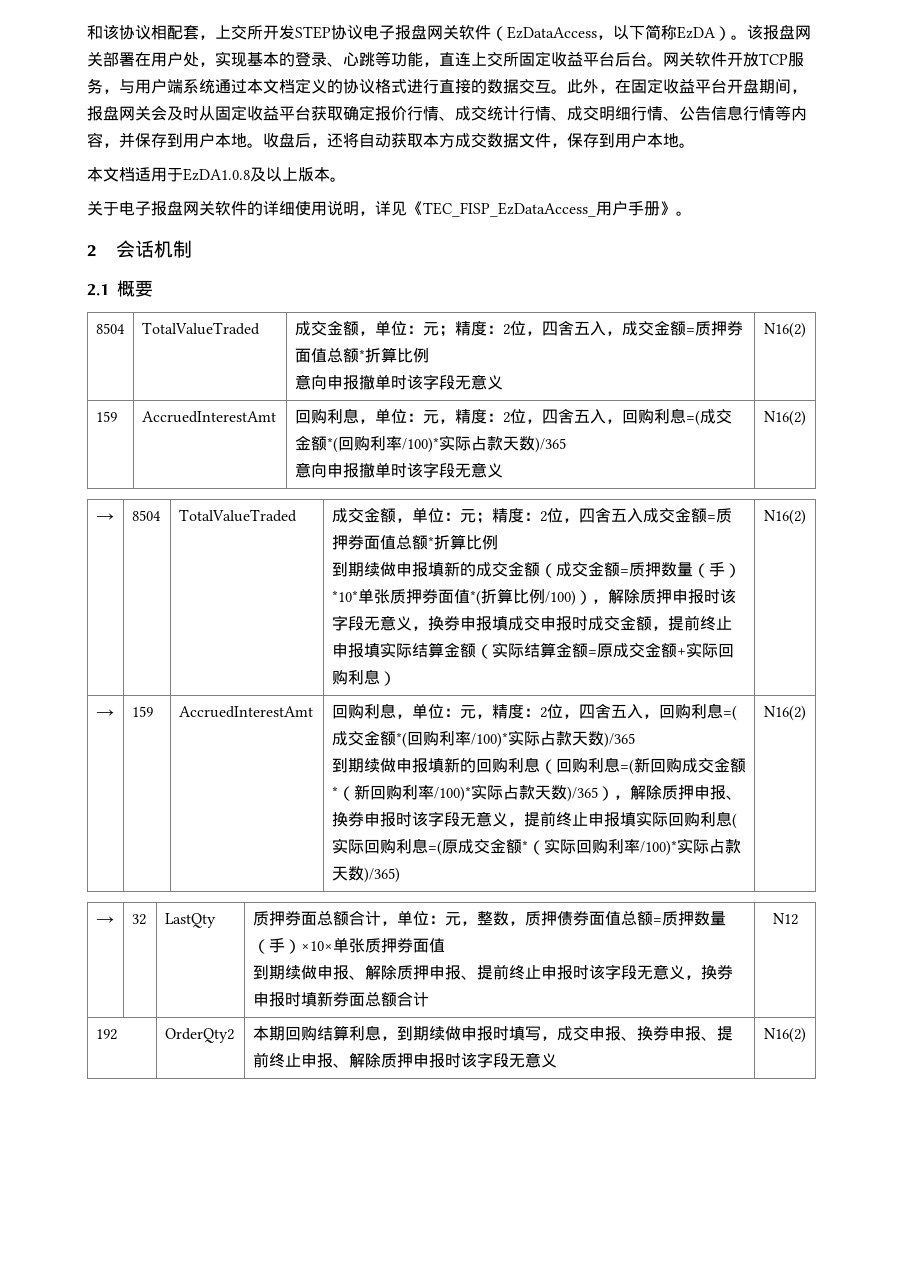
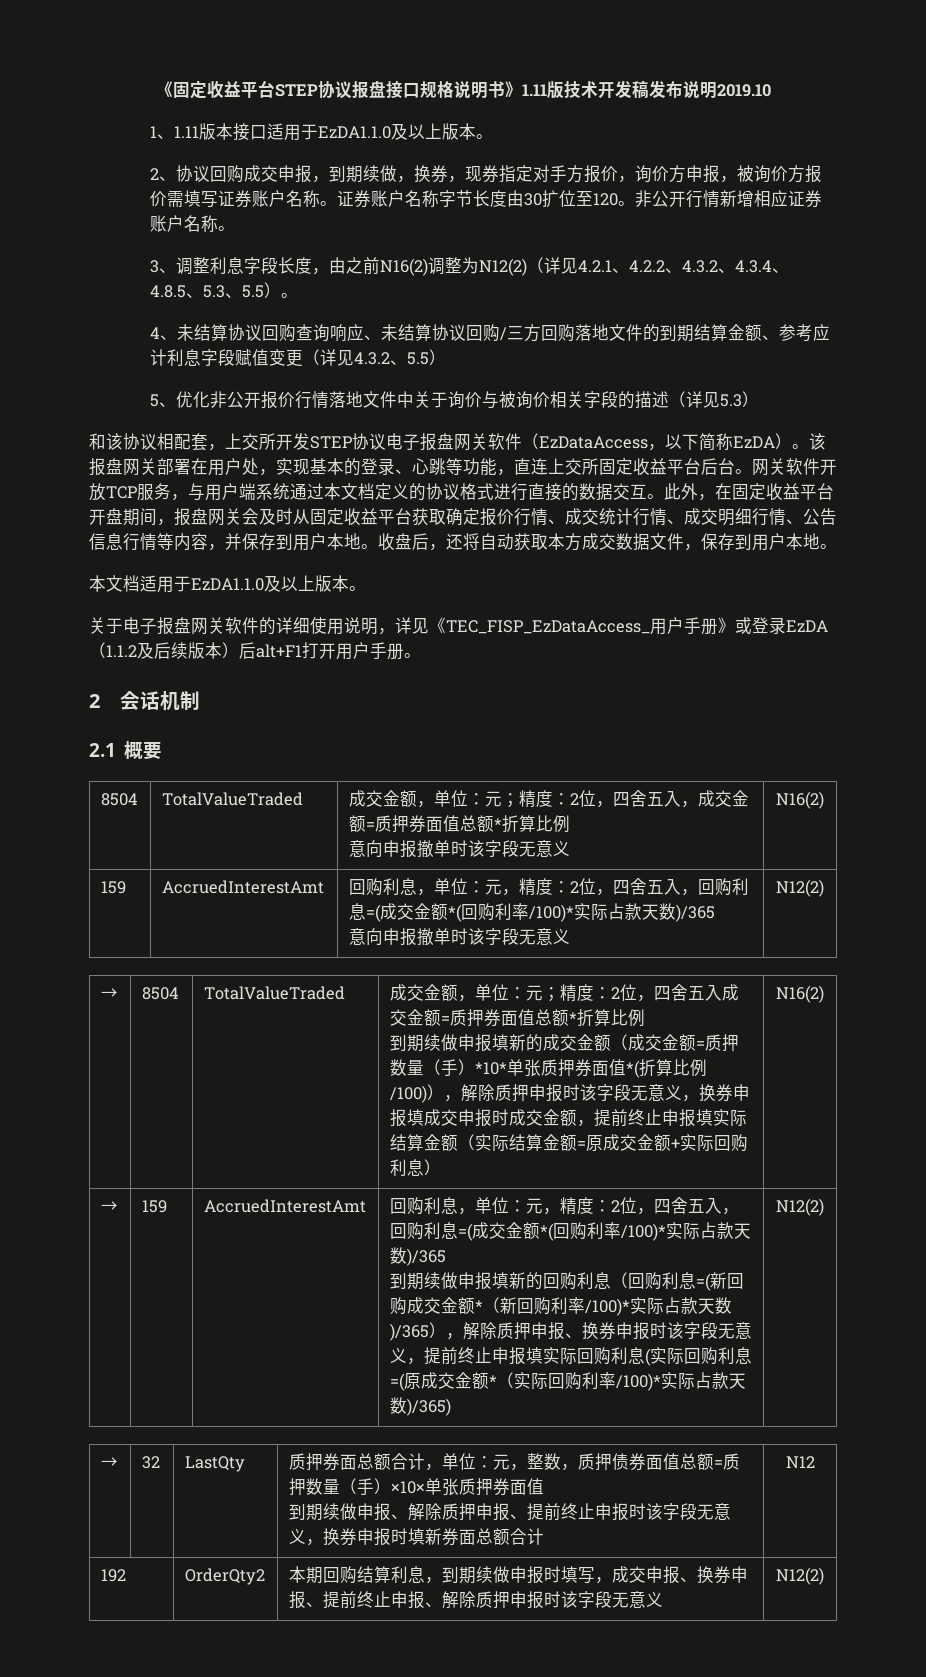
(87, 32) none -> [155,80,771,99] [150,123,494,141] [150,165,823,183] [150,190,823,208] [150,215,236,232] [150,257,790,276] [150,282,299,298] [150,324,831,342] [150,349,447,367] [150,391,760,409] 《固定收益平台STEP协议报盘接口规格说明书》1.11版技术开发稿发布说明2019.10 // 1、1.11版本接口适用于EzDA1.1.0及以上版本。 // 2、协议回购成交申报，到期续做，换券，现券指定对手方报价，询价方申报，被询价方报价需填写证券账户名称。证券账户名称字节长度由30扩位至120。非公开行情新增相应证券账户名称。 // 3、调整利息字段长度，由之前N16(2)调整为N12(2)（详见4.2.1、4.2.2、4.3.2、4.3.4、4.8.5、5.3、5.5）。 // 4、未结算协议回购查询响应、未结算协议回购/三方回购落地文件的到期结算金额、参考应计利息字段赋值变更（详见4.3.2、5.5） // 5、优化非公开报价行情落地文件中关于询价与被询价相关字段的描述（详见5.3） //
[183,168,250,181] EzDA1.0.8 -> [191,578,264,591] EzDA1.1.0
(676, 208) none -> [735,617,828,634] [89,642,404,660] 或登录EzDA（1.1.2及后续版本）后alt+F1打开用户手册
[764,410,806,426] N16(2) -> [776,879,824,897] N12(2)
[764,705,806,721] N16(2) -> [776,1198,824,1216] N12(2)
[764,1027,806,1043] N16(2) -> [776,1567,824,1585] N12(2)

